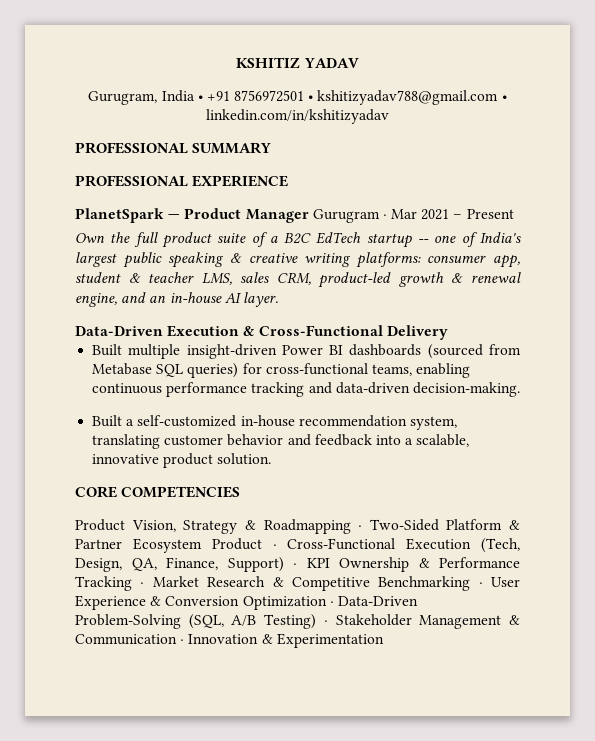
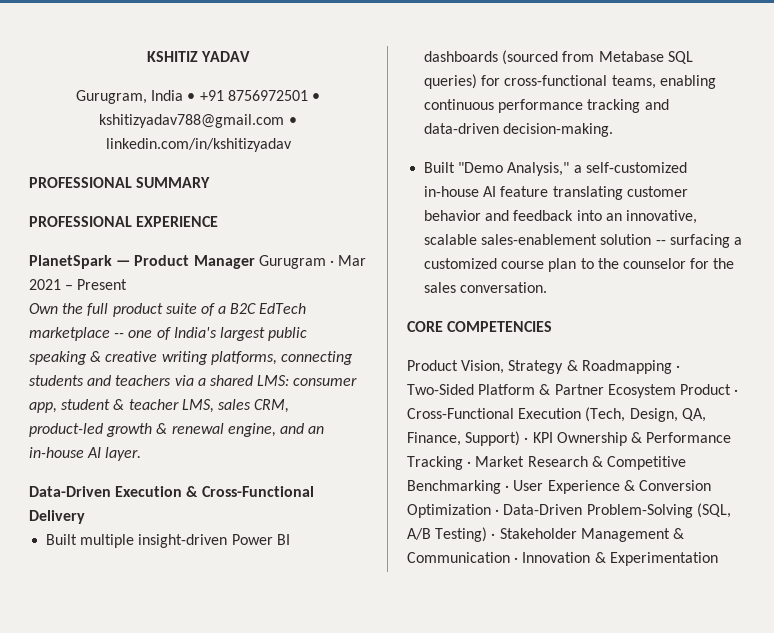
[366,233,412,248] startup -> [29,327,110,341] marketplace
[355,252,421,268] platforms: -> [210,351,353,365] [29,375,290,386] platforms, connecting students and teachers via a shared LMS:
(123, 421) none -> [458,162,570,176] "Demo Analysis,"
[298,415,457,430] recommendation system, -> [483,186,549,197] AI feature
[405,434,470,447] [92,453,272,468] a scalable, innovative product solution. -> [605,210,697,224] [424,234,742,248] [424,258,735,272] [424,282,548,293] an innovative, scalable sales-enablement solution -- surfacing a customized course plan to the counselor for the sales conversation.

